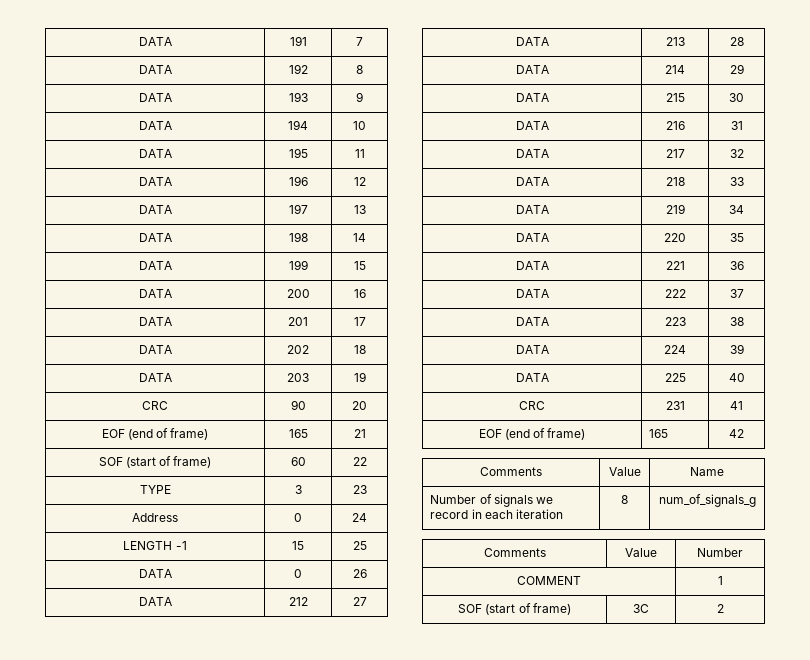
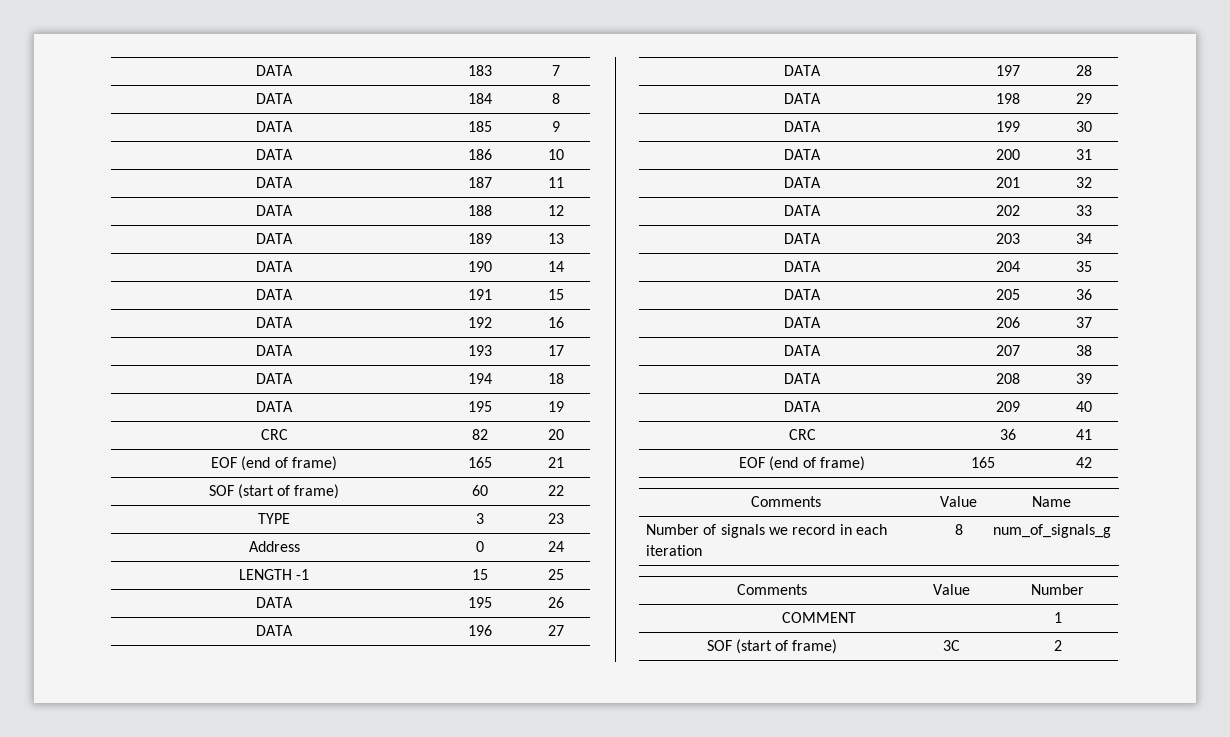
[138,37,172,46] [289,36,307,46] DATA | 191 -> [256,65,293,76] [467,65,492,76] DATA | 183
[288,64,308,74] 192 -> [467,93,492,104] 184
[288,92,308,102] 193 -> [467,121,492,132] 185
[288,120,308,130] 194 -> [467,149,492,160] 186
[288,148,308,158] 195 -> [467,177,492,188] 187
[288,176,308,186] 196 -> [467,205,492,216] 188
[288,204,308,214] 197 -> [467,233,492,244] 189
[288,232,308,242] 198 -> [467,261,492,272] 190
[288,260,308,270] 199 -> [467,289,492,300] 191
[286,289,310,298] 200 -> [467,317,492,328] 192
[288,317,308,326] 201 -> [467,345,492,356] 193
[287,345,309,354] 202 -> [467,373,492,384] 194
[287,373,309,382] 203 -> [467,401,492,412] 195
[290,400,306,410] 90 -> [471,429,488,440] 82
[294,569,302,578] 0 -> [467,597,492,608] 195
[288,597,308,606] 212 -> [467,625,492,636] 196
[665,37,685,46] 213 -> [995,65,1020,76] 197
[665,65,685,74] 214 -> [995,93,1020,104] 198
[665,93,685,102] 215 -> [995,121,1020,132] 199
[665,121,685,130] 216 -> [995,149,1020,160] 200
[665,149,685,158] 217 -> [995,177,1020,188] 201
[665,177,685,186] 218 -> [995,205,1020,216] 202
[665,204,685,214] 219 -> [995,233,1020,244] 203
[664,233,686,242] 220 -> [995,261,1020,272] 204
[665,261,685,270] 221 -> [995,289,1020,300] 205
[664,289,686,298] 222 -> [995,317,1020,328] 206
[664,317,686,326] 223 -> [995,345,1020,356] 207
[664,345,686,354] 224 -> [995,373,1020,384] 208
[664,373,686,382] 225 -> [995,401,1020,412] 209
[665,401,685,410] 231 -> [999,429,1016,440] 36

